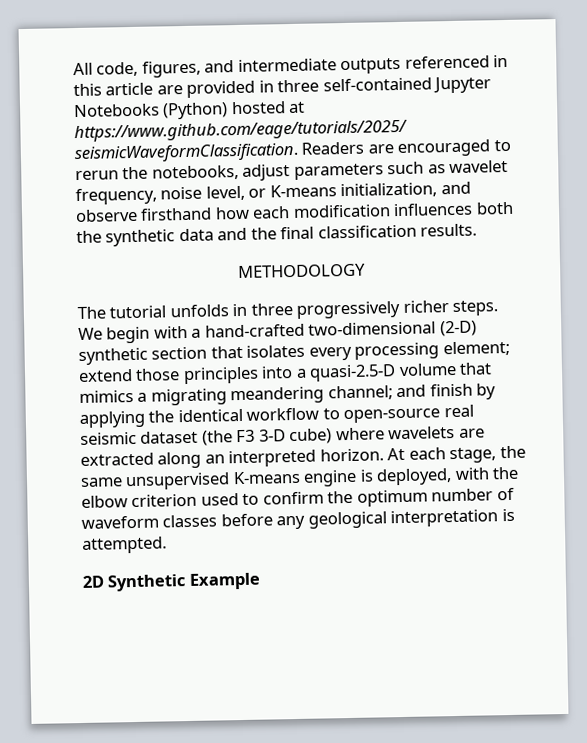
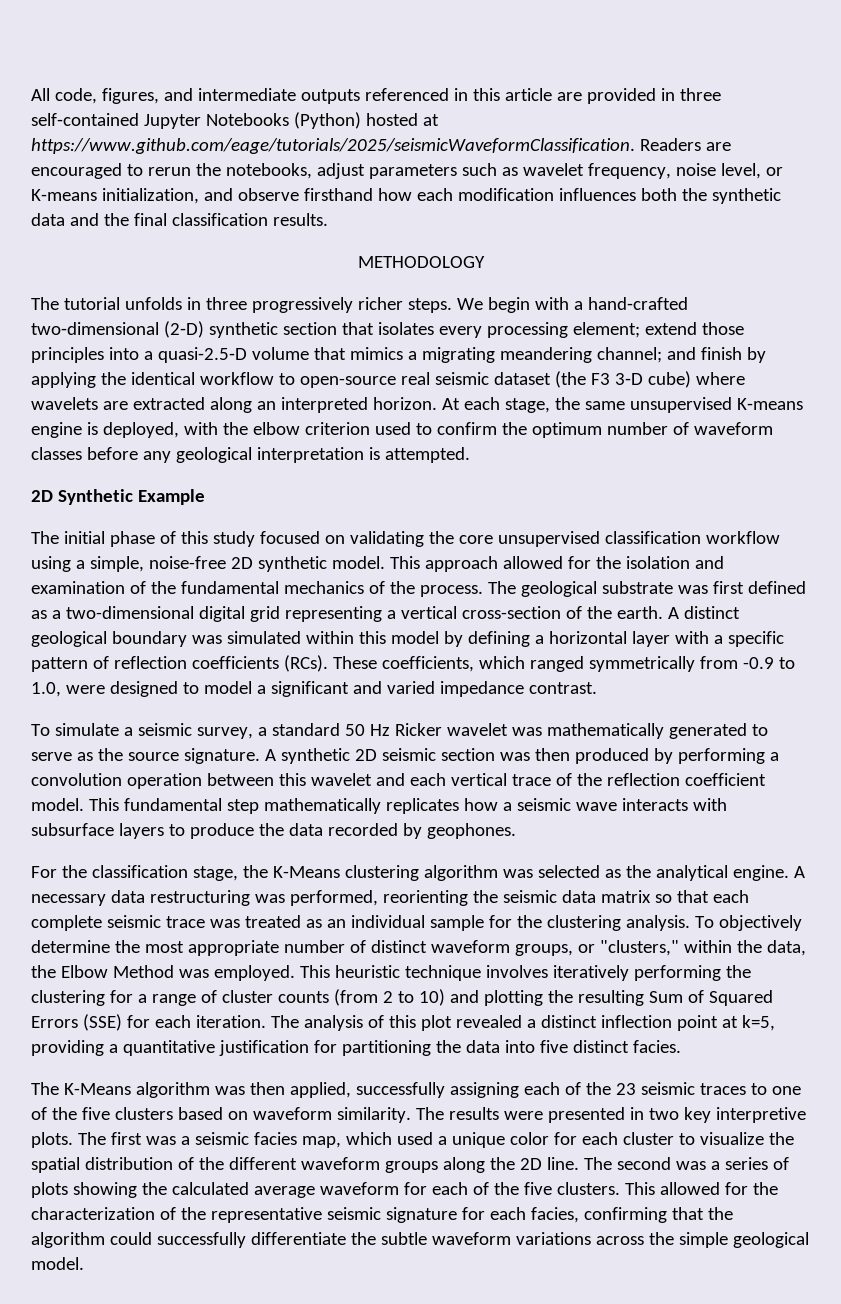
(261, 581) none -> [31,531,780,547] [31,556,724,572] [31,581,806,597] [31,606,740,622] [31,631,784,647] [31,655,795,672] [31,681,597,697] [31,723,768,739] [31,748,779,764] [31,773,766,789] [31,798,727,814] [31,823,516,839] [31,865,805,881] [31,890,749,906] [31,915,802,931] [31,940,806,956] [31,965,751,981] [31,989,773,1006] [31,1014,775,1031] [31,1040,681,1056] [31,1082,801,1098] [31,1107,806,1123] [31,1132,794,1148] [31,1157,789,1173] [31,1182,778,1198] [31,1207,733,1223] [31,1232,809,1248] [31,1257,84,1270] // The initial phase of this study focused on validating the core unsupervised classification workflow using a simple, noise-free 2D synthetic model. This approach allowed for the isolation and examination of the fundamental mechanics of the process. The geological substrate was first defined as a two-dimensional digital grid representing a vertical cross-section of the earth. A distinct geological boundary was simulated within this model by defining a horizontal layer with a specific pattern of reflection coefficients (RCs). These coefficients, which ranged symmetrically from -0.9 to 1.0, were designed to model a significant and varied impedance contrast. // To simulate a seismic survey, a standard 50 Hz Ricker wavelet was mathematically generated to serve as the source signature. A synthetic 2D seismic section was then produced by performing a convolution operation between this wavelet and each vertical trace of the reflection coefficient model. This fundamental step mathematically replicates how a seismic wave interacts with subsurface layers to produce the data recorded by geophones. // For the classification stage, the K-Means clustering algorithm was selected as the analytical engine. A necessary data restructuring was performed, reorienting the seismic data matrix so that each complete seismic trace was treated as an individual sample for the clustering analysis. To objectively determine the most appropriate number of distinct waveform groups, or "clusters," within the data, the Elbow Method was employed. This heuristic technique involves iteratively performing the clustering for a range of cluster counts (from 2 to 10) and plotting the resulting Sum of Squared Errors (SSE) for each iteration. The analysis of this plot revealed a distinct inflection point at k=5, providing a quantitative justification for partitioning the data into five distinct facies. // The K-Means algorithm was then applied, successfully assigning each of the 23 seismic traces to one of the five clusters based on waveform similarity. The results were presented in two key interpretive plots. The first was a seismic facies map, which used a unique color for each cluster to visualize the spatial distribution of the different waveform groups along the 2D line. The second was a series of plots showing the calculated average waveform for each of the five clusters. This allowed for the characterization of the representative seismic signature for each facies, confirming that the algorithm could successfully differentiate the subtle waveform variations across the simple geological model.

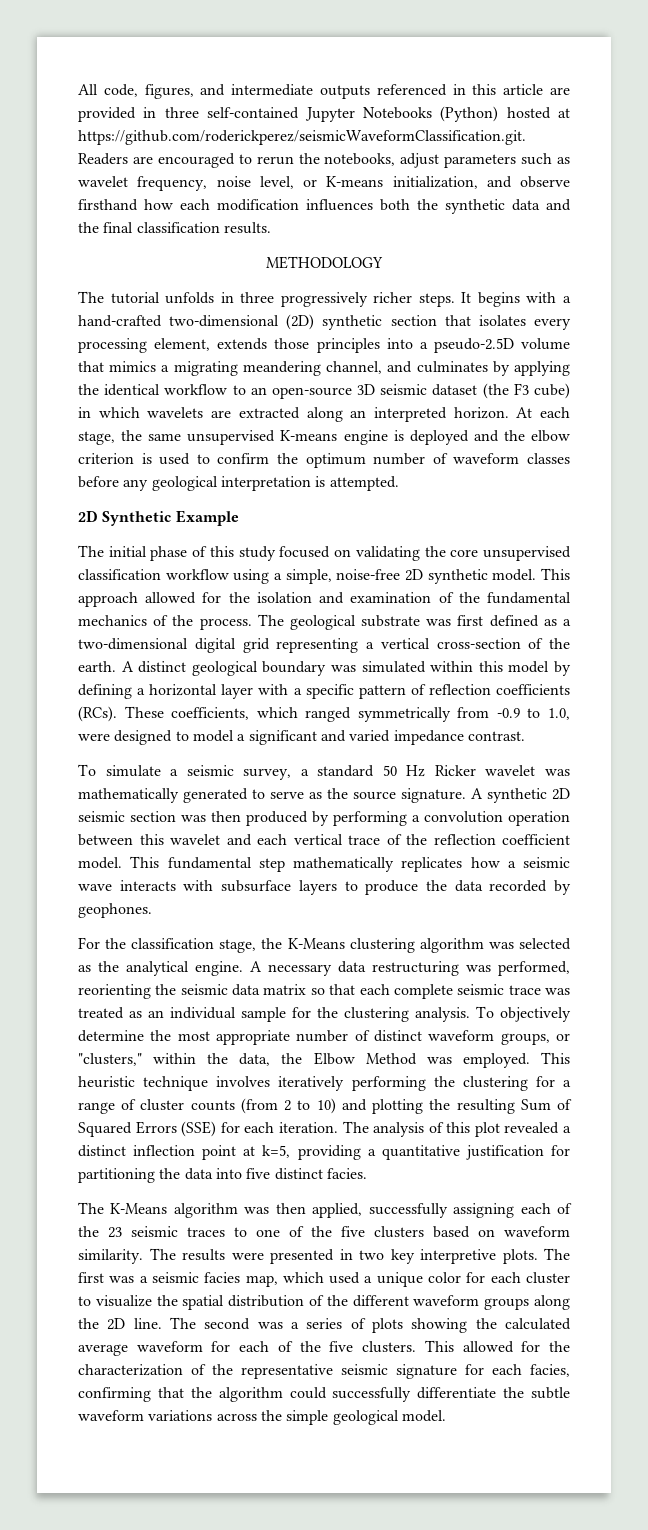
[31,138,635,154] https://www.github.com/eage/tutorials/2025/seismicWaveformClassification. -> [78,130,526,145] https://github.com/roderickperez/seismicWaveformClassification.git.
[456,297,530,313] We begin -> [461,292,520,307] It begins
[163,321,204,338] (2‑D) -> [286,314,315,330] (2D)
[572,322,697,338] element; extend -> [154,338,268,351] element, extends
[157,347,247,363] quasi‑2.5‑D -> [433,338,514,353] pseudo‑2.5D
[596,347,742,363] channel; and finish -> [326,361,488,374] channel, and culminates
[299,372,430,388] open-source real -> [250,384,376,399] an open‑source 3D
[614,371,745,388] 3‑D cube) where -> [534,383,570,399] [78,407,140,418] cube) in which
[102,422,218,438] deployed, with -> [409,430,499,445] deployed and
(370, 428) none -> [141,453,152,464] is

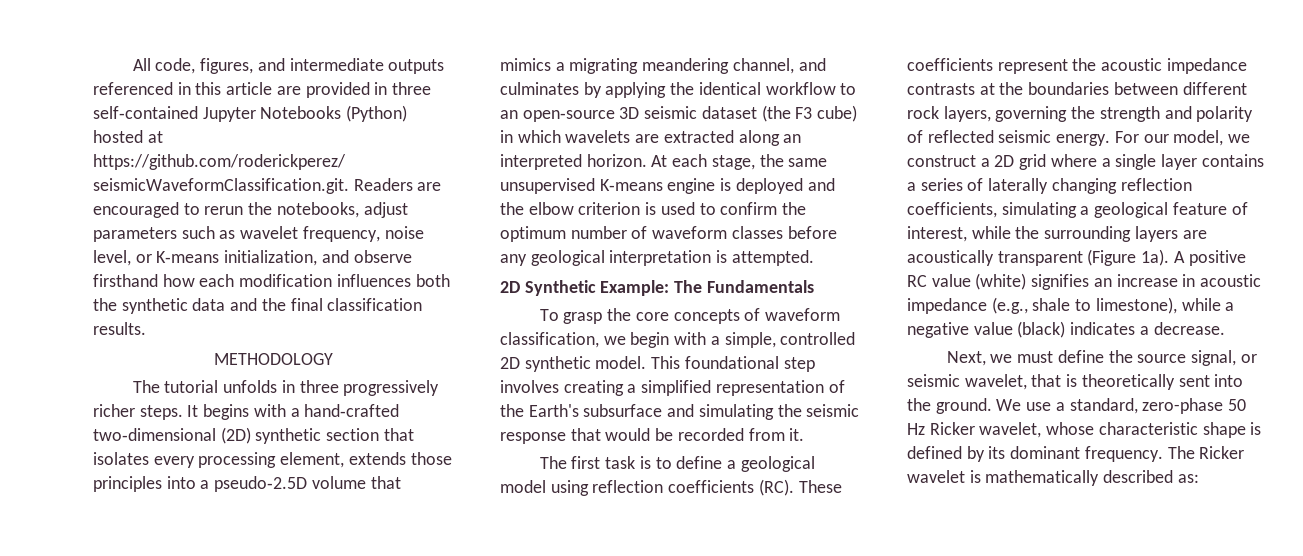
[175,510,239,526] [78,545,572,561] [78,569,270,584] Example // The initial phase of this study focused on validating the core unsupervised classification workflow using -> [600,280,814,296] [539,308,840,324] [500,332,707,348] Example: The Fundamentals // To grasp the core concepts of waveform classification, we begin with
[336,569,401,580] noise-free -> [780,332,856,345] controlled
[78,592,571,607] [78,614,571,630] [78,638,570,653] [78,661,572,676] [78,684,570,699] [78,706,570,722] [78,730,525,745] [78,764,571,780] [78,788,570,803] [78,811,570,826] [78,834,570,846] [78,856,570,872] [78,880,571,895] [78,903,152,918] [78,937,571,953] [78,961,570,976] [78,984,571,999] [78,1006,571,1022] [78,1030,570,1045] [78,1052,570,1068] [78,1076,571,1091] [78,1098,572,1114] [78,1121,571,1137] [78,1145,570,1160] [78,1168,367,1183] [78,1202,573,1218] [78,1226,570,1238] [78,1248,570,1264] [78,1272,570,1287] [78,1295,570,1310] [78,1317,571,1333] [78,1340,571,1356] [78,1364,570,1379] [78,1387,570,1402] [78,1410,446,1425] approach allowed for the isolation and examination of the fundamental mechanics of the process. The geological substrate was first defined as a two-dimensional digital grid representing a vertical cross-section of the earth. A distinct geological boundary was simulated within this model by defining a horizontal layer with a specific pattern of reflection coefficients (RCs). These coefficients, which ranged symmetrically from -0.9 to 1.0, were designed to model a significant and varied impedance contrast. // To simulate a seismic survey, a standard 50 Hz Ricker wavelet was mathematically generated to serve as the source signature. A synthetic 2D seismic section was then produced by performing a convolution operation between this wavelet and each vertical trace of the reflection coefficient model. This fundamental step mathematically replicates how a seismic wave interacts with subsurface layers to produce the data recorded by geophones. // For the classification stage, the K-Means clustering algorithm was selected as the analytical engine. A necessary data restructuring was performed, reorienting the seismic data matrix so that each complete seismic trace was treated as an individual sample for the clustering analysis. To objectively determine the most appropriate number of distinct waveform groups, or "clusters," within the data, the Elbow Method was employed. This heuristic technique involves iteratively performing the clustering for a range of cluster counts (from 2 to 10) and plotting the resulting Sum of Squared Errors (SSE) for each iteration. The analysis of this plot revealed a distinct inflection point at k=5, providing a quantitative justification for partitioning the data into five distinct facies. // The K-Means algorithm was then applied, successfully assigning each of the 23 seismic traces to one of the five clusters based on waveform similarity. The results were presented in two key interpretive plots. The first was a seismic facies map, which used a unique color for each cluster to visualize the spatial distribution of the different waveform groups along the 2D line. The second was a series of plots showing the calculated average waveform for each of the five clusters. This allowed for the characterization of the representative seismic signature for each facies, confirming that the algorithm could successfully differentiate the subtle waveform variations across the simple geological model. -> [684,356,815,372] [500,380,845,396] [500,404,860,420] [500,428,805,444] [539,456,815,472] [500,479,842,496] [907,58,1247,74] [907,82,1247,95] [907,106,1254,122] [907,130,1251,146] [907,154,1264,170] [907,178,1192,194] [907,202,1248,218] [907,226,1207,242] [907,249,1246,266] [907,273,1262,290] [907,297,1235,314] [907,321,1225,338] [946,350,1257,366] [907,374,1244,390] [907,398,1247,414] [907,422,1262,438] [907,446,1245,462] [907,470,1199,486] foundational step involves creating a simplified representation of the Earth's subsurface and simulating the seismic response that would be recorded from it. // The first task is to define a geological model using reflection coefficients (RC). These coefficients represent the acoustic impedance contrasts at the boundaries between different rock layers, governing the strength and polarity of reflected seismic energy. For our model, we construct a 2D grid where a single layer contains a series of laterally changing reflection coefficients, simulating a geological feature of interest, while the surrounding layers are acoustically transparent (Figure 1a). A positive RC value (white) signifies an increase in acoustic impedance (e.g., shale to limestone), while a negative value (black) indicates a decrease. // Next, we must define the source signal, or seismic wavelet, that is theoretically sent into the ground. We use a standard, zero-phase 50 Hz Ricker wavelet, whose characteristic shape is defined by its dominant frequency. The Ricker wavelet is mathematically described as:

